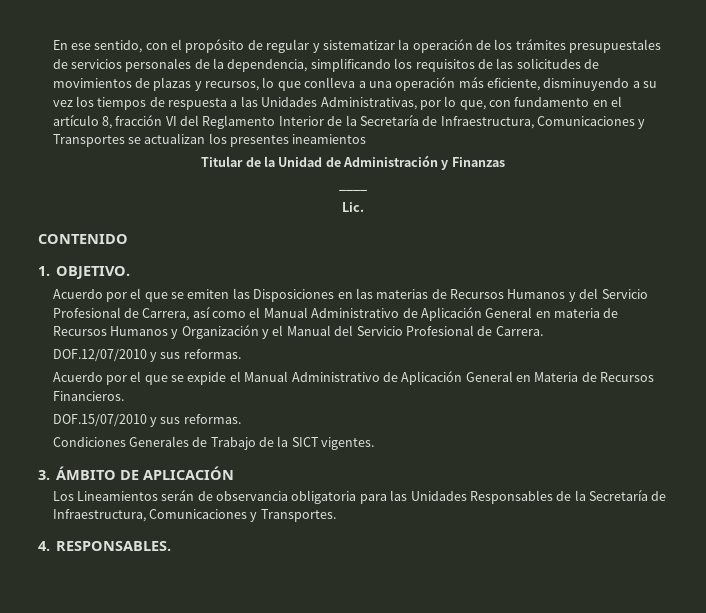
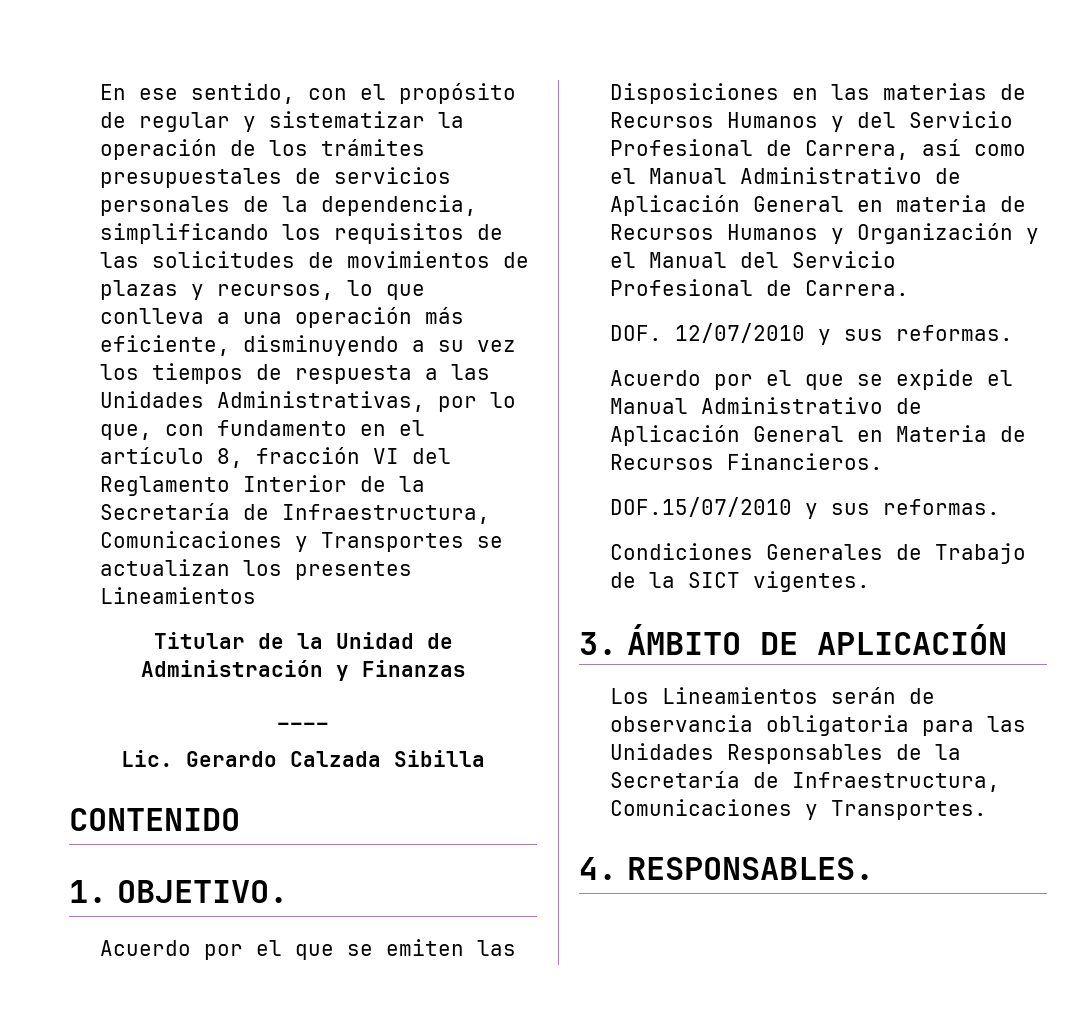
[292,134,367,144] ineamientos -> [100,587,257,604] Lineamientos
(364, 207) none -> [186,750,485,767] Gerardo Calzada Sibilla
[52,349,147,362] DOF.12/07/2010 -> [610,323,806,343] DOF. 12/07/2010

